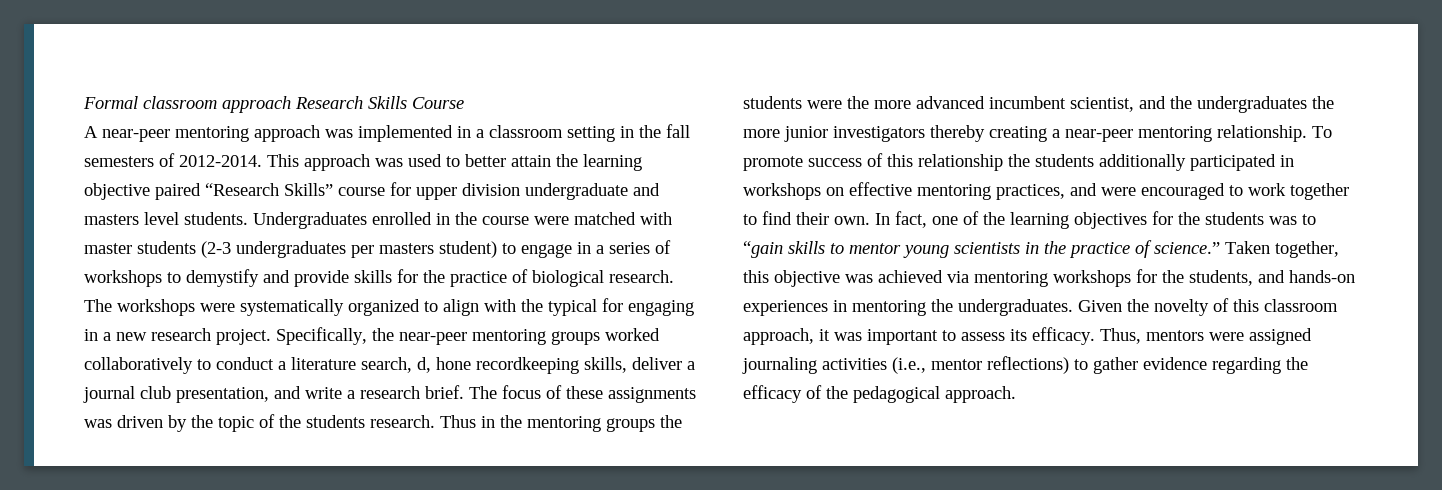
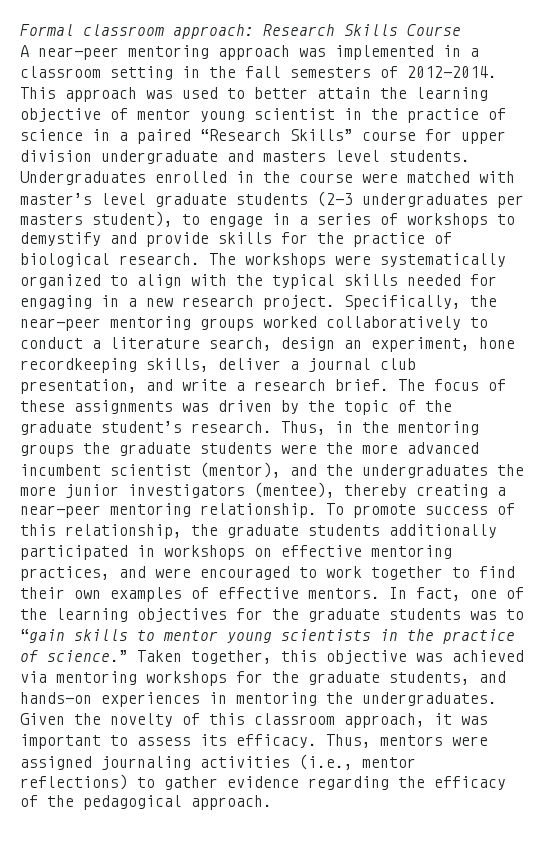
[222,96,291,113] approach -> [173,24,254,39] approach:
(150, 191) none -> [110,108,506,123] [20,129,128,141] of mentor young scientist in the practice of science in a
[84,243,132,254] master -> [20,193,227,207] master’s level graduate
[439,241,497,258] student) -> [92,211,173,227] student),
(597, 307) none -> [344,274,461,286] skills needed
[417,357,431,373] d, -> [281,337,470,352] design an experiment,
[306,415,476,428] students research. Thus -> [20,421,326,435] graduate student’s research. Thus,
(682, 421) none -> [119,442,191,456] graduate
[1070,97,1134,112] scientist, -> [110,462,281,478] scientist (mentor),
(925, 134) none -> [254,482,335,498] (mentee),
[918,154,1030,171] relationship the -> [65,524,299,539] relationship, the graduate
[834,216,870,225] own. -> [74,587,380,602] own examples of effective mentors.
(1200, 218) none -> [308,608,380,622] graduate
(1184, 276) none -> [308,671,380,685] graduate

